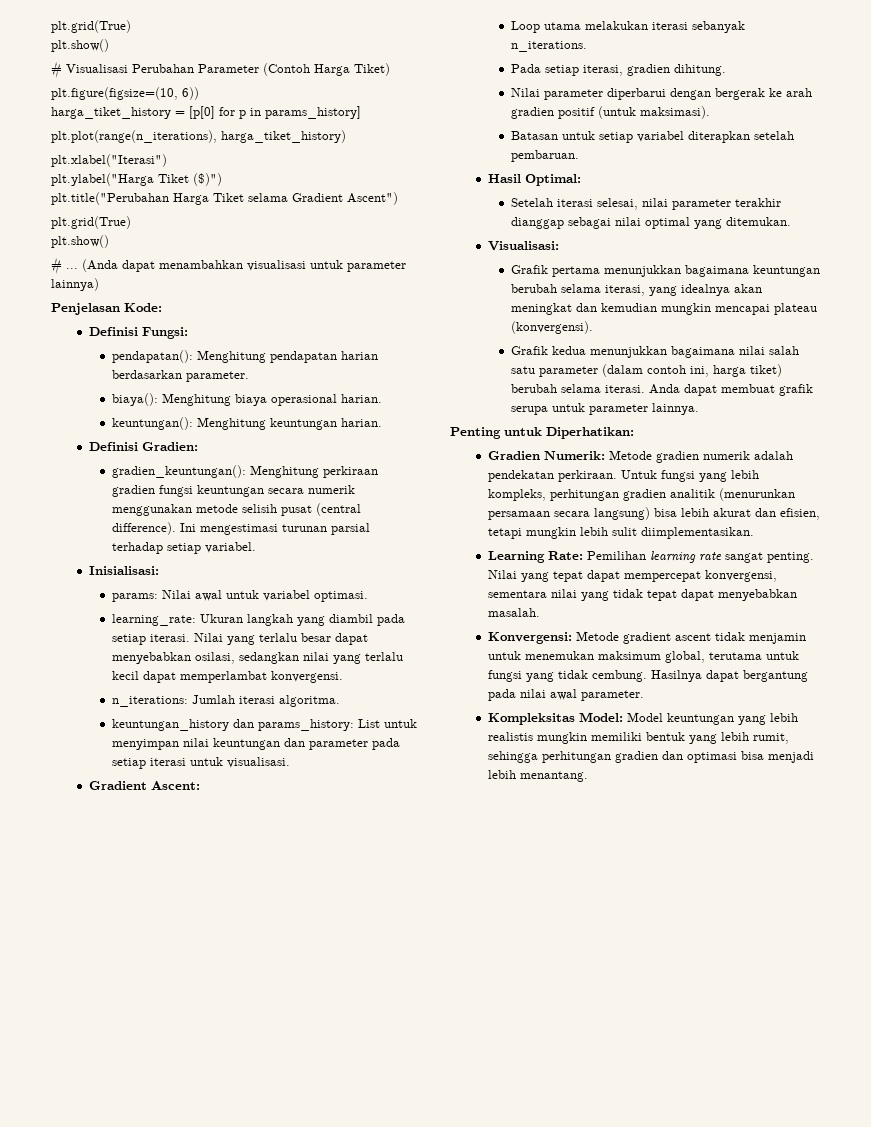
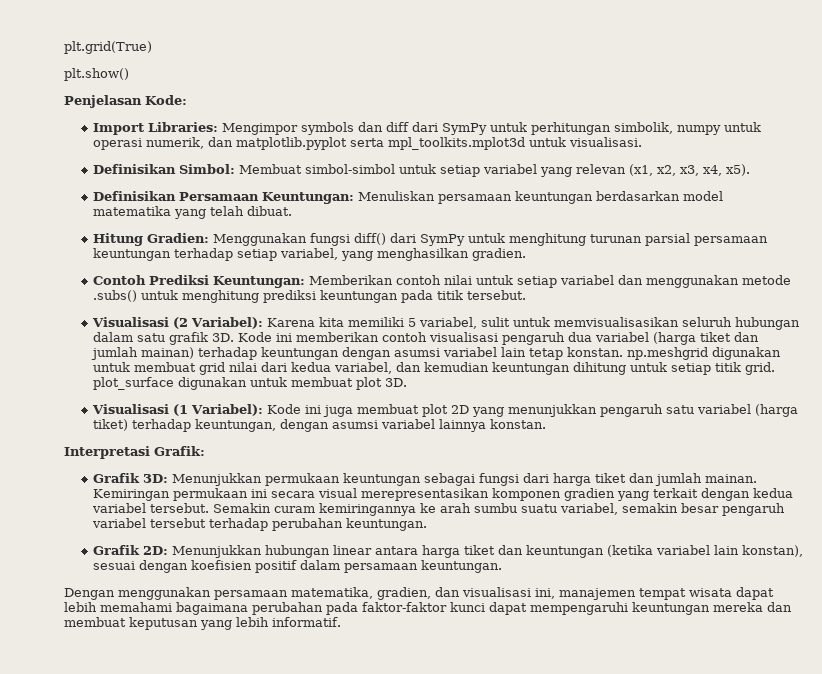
[51,20,131,33] [51,39,109,52] [51,61,390,78] [51,87,199,100] [51,106,361,119] [51,130,346,143] [51,154,167,167] [51,173,222,186] [51,192,398,205] [51,216,131,229] [51,235,109,248] [51,257,406,274] [51,278,99,291] [51,303,162,315] [88,327,188,339] [111,350,378,363] [111,370,249,382] [111,393,382,406] [111,417,382,430] [88,442,198,451] [111,465,378,478] [111,485,355,497] [111,503,361,516] [111,522,370,535] [111,542,256,554] [88,566,159,575] [111,590,368,602] [111,614,405,626] [111,633,368,645] [111,652,403,664] [111,671,343,683] [111,695,340,707] [111,719,417,731] [111,738,400,750] [111,757,290,769] [88,781,200,790] [510,21,745,33] [510,41,587,52] [510,64,726,76] [510,88,812,100] [510,106,710,119] [510,131,794,143] [510,150,579,162] [487,174,581,186] [510,198,781,210] [510,217,791,229] [487,241,559,251] [510,265,820,277] [510,284,762,296] [510,303,817,315] [510,321,593,334] [510,346,799,358] [510,364,782,377] [510,384,813,396] [510,403,699,415] [450,427,634,439] [487,450,793,463] [487,470,759,482] [487,488,795,501] [487,507,820,520] [487,527,754,539] [487,551,814,563] [487,570,777,582] [487,589,797,601] [487,608,540,617] [487,631,806,644] [487,651,799,663] [487,670,808,682] [487,689,644,701] [487,712,798,725] [487,732,789,744] [487,751,814,763] [487,770,588,782] plt.grid(True) // plt.show() // # Visualisasi Perubahan Parameter (Contoh Harga Tiket) // plt.figure(figsize=(10, 6)) // harga_tiket_history = [p[0] for p in params_history] // plt.plot(range(n_iterations), harga_tiket_history) // plt.xlabel("Iterasi") // plt.ylabel("Harga Tiket ($)") // plt.title("Perubahan Harga Tiket selama Gradient Ascent") // plt.grid(True) // plt.show() // # ... (Anda dapat menambahkan visualisasi untuk parameter lainnya) // Penjelasan Kode: // Definisi Fungsi: // pendapatan(): Menghitung pendapatan harian berdasarkan parameter. // biaya(): Menghitung biaya operasional harian. // keuntungan(): Menghitung keuntungan harian. // Definisi Gradien: // gradien_keuntungan(): Menghitung perkiraan gradien fungsi keuntungan secara numerik menggunakan metode selisih pusat (central difference). Ini mengestimasi turunan parsial terhadap setiap variabel. // Inisialisasi: // params: Nilai awal untuk variabel optimasi. // learning_rate: Ukuran langkah yang diambil pada setiap iterasi. Nilai yang terlalu besar dapat menyebabkan osilasi, sedangkan nilai yang terlalu kecil dapat memperlambat konvergensi. // n_iterations: Jumlah iterasi algoritma. // keuntungan_history dan params_history: List untuk menyimpan nilai keuntungan dan parameter pada setiap iterasi untuk visualisasi. // Gradient Ascent: // Loop utama melakukan iterasi sebanyak n_iterations. // Pada setiap iterasi, gradien dihitung. // Nilai parameter diperbarui dengan bergerak ke arah gradien positif (untuk maksimasi). // Batasan untuk setiap variabel diterapkan setelah pembaruan. // Hasil Optimal: // Setelah iterasi selesai, nilai parameter terakhir dianggap sebagai nilai optimal yang ditemukan. // Visualisasi: // Grafik pertama menunjukkan bagaimana keuntungan berubah selama iterasi, yang idealnya akan meningkat dan kemudian mungkin mencapai plateau (konvergensi). // Grafik kedua menunjukkan bagaimana nilai salah satu parameter (dalam contoh ini, harga tiket) berubah selama iterasi. Anda dapat membuat grafik serupa untuk parameter lainnya. // Penting untuk Diperhatikan: // Gradien Numerik: Metode gradien numerik adalah pendekatan perkiraan. Untuk fungsi yang lebih kompleks, perhitungan gradien analitik (menurunkan persamaan secara langsung) bisa lebih akurat dan efisien, tetapi mungkin lebih sulit diimplementasikan. // Learning Rate: Pemilihan learning rate sangat penting. Nilai yang tepat dapat mempercepat konvergensi, sementara nilai yang tidak tepat dapat menyebabkan masalah. // Konvergensi: Metode gradient ascent tidak menjamin untuk menemukan maksimum global, terutama untuk fungsi yang tidak cembung. Hasilnya dapat bergantung pada nilai awal parameter. // Kompleksitas Model: Model keuntungan yang lebih realistis mungkin memiliki bentuk yang lebih rumit, sehingga perhitungan gradien dan optimasi bisa menjadi lebih menantang. -> [64,41,152,54] [64,68,129,81] [64,95,187,108] [93,122,762,135] [93,137,643,150] [93,164,751,177] [93,191,724,204] [93,206,293,219] [93,233,769,246] [93,248,527,261] [93,275,792,288] [93,290,527,303] [92,317,801,330] [93,332,760,345] [91,347,782,360] [93,362,776,375] [93,377,408,390] [92,404,799,417] [93,419,547,432] [64,446,205,459] [93,473,758,486] [93,488,794,501] [92,503,786,516] [92,518,428,531] [93,545,804,558] [93,560,503,573] [64,587,774,600] [64,602,792,615] [64,617,341,630] plt.grid(True) // plt.show() // Penjelasan Kode: // Import Libraries: Mengimpor symbols dan diff dari SymPy untuk perhitungan simbolik, numpy untuk operasi numerik, dan matplotlib.pyplot serta mpl_toolkits.mplot3d untuk visualisasi. // Definisikan Simbol: Membuat simbol-simbol untuk setiap variabel yang relevan (x1, x2, x3, x4, x5). // Definisikan Persamaan Keuntungan: Menuliskan persamaan keuntungan berdasarkan model matematika yang telah dibuat. // Hitung Gradien: Menggunakan fungsi diff() dari SymPy untuk menghitung turunan parsial persamaan keuntungan terhadap setiap variabel, yang menghasilkan gradien. // Contoh Prediksi Keuntungan: Memberikan contoh nilai untuk setiap variabel dan menggunakan metode .subs() untuk menghitung prediksi keuntungan pada titik tersebut. // Visualisasi (2 Variabel): Karena kita memiliki 5 variabel, sulit untuk memvisualisasikan seluruh hubungan dalam satu grafik 3D. Kode ini memberikan contoh visualisasi pengaruh dua variabel (harga tiket dan jumlah mainan) terhadap keuntungan dengan asumsi variabel lain tetap konstan. np.meshgrid digunakan untuk membuat grid nilai dari kedua variabel, dan kemudian keuntungan dihitung untuk setiap titik grid. plot_surface digunakan untuk membuat plot 3D. // Visualisasi (1 Variabel): Kode ini juga membuat plot 2D yang menunjukkan pengaruh satu variabel (harga tiket) terhadap keuntungan, dengan asumsi variabel lainnya konstan. // Interpretasi Grafik: // Grafik 3D: Menunjukkan permukaan keuntungan sebagai fungsi dari harga tiket dan jumlah mainan. Kemiringan permukaan ini secara visual merepresentasikan komponen gradien yang terkait dengan kedua variabel tersebut. Semakin curam kemiringannya ke arah sumbu suatu variabel, semakin besar pengaruh variabel tersebut terhadap perubahan keuntungan. // Grafik 2D: Menunjukkan hubungan linear antara harga tiket dan keuntungan (ketika variabel lain konstan), sesuai dengan koefisien positif dalam persamaan keuntungan. // Dengan menggunakan persamaan matematika, gradien, dan visualisasi ini, manajemen tempat wisata dapat lebih memahami bagaimana perubahan pada faktor-faktor kunci dapat mempengaruhi keuntungan mereka dan membuat keputusan yang lebih informatif.

